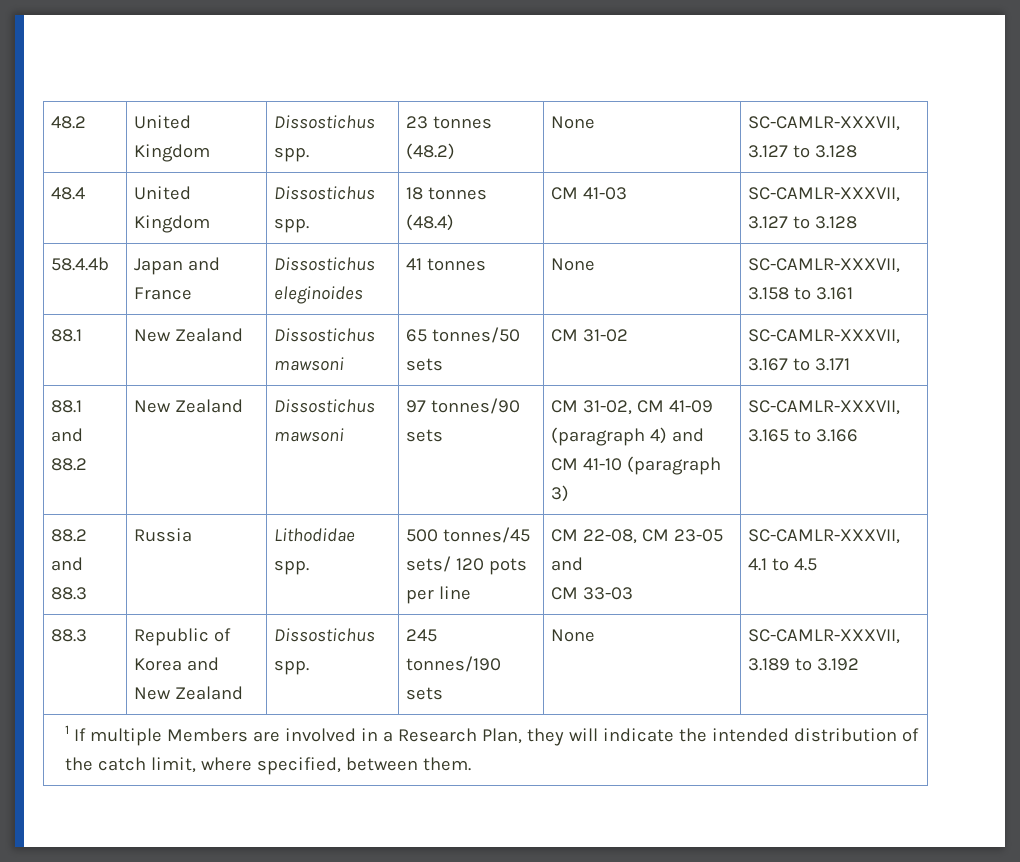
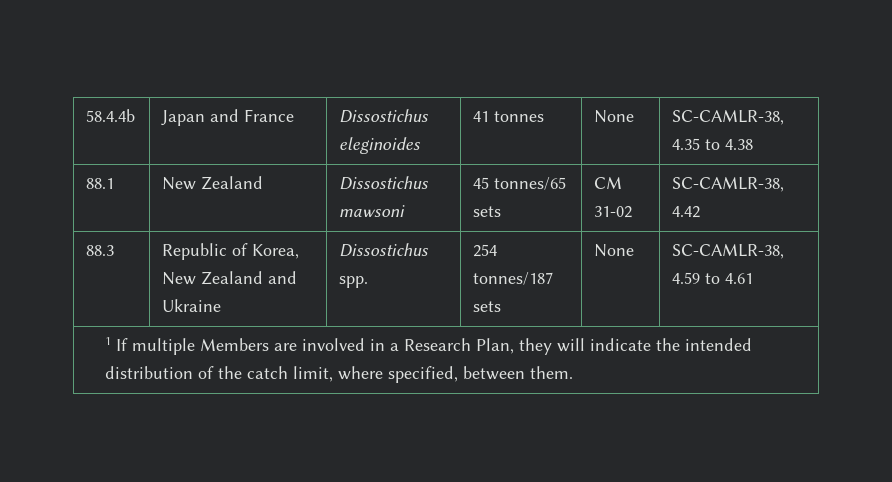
[51,116,87,129] [134,115,192,129] [134,144,211,162] [274,115,376,129] [274,147,310,162] [406,116,493,129] [406,143,456,160] [551,116,596,129] [748,116,901,131] [748,145,858,158] [51,187,86,200] [134,186,192,200] [134,215,211,233] [274,186,376,200] [274,218,310,233] [406,187,488,200] [406,214,455,231] [551,187,628,200] [748,187,901,202] [748,216,858,229] 48.2 | United Kingdom | Dissostichus spp. | 23 tonnes (48.2) | None | SC-CAMLR-XXXVII, 3.127 to 3.128 // 48.4 | United Kingdom | Dissostichus spp. | 18 tonnes (48.4) | CM 41-03 | SC-CAMLR-XXXVII, 3.127 to 3.128 // -> (85, 115) none
[748,258,901,273] [748,287,854,300] SC-CAMLR-XXXVII, 3.158 to 3.161 -> [671,110,784,125] [671,138,753,150] SC-CAMLR-38, 4.35 to 4.38
[406,327,521,343] 65 tonnes/50 -> [472,177,566,190] 45 tonnes/65
[748,329,901,344] [748,358,851,371] [51,400,83,413] [51,428,84,442] [51,458,88,471] [134,399,244,413] [274,399,376,413] [274,428,345,442] [406,398,521,414] [406,429,444,442] [551,400,714,415] [551,427,705,446] [551,456,722,475] [551,485,570,502] [748,400,901,415] [748,429,859,442] [51,529,88,542] [51,557,84,571] [51,587,88,600] [134,528,193,542] [274,528,356,542] [274,560,310,575] [406,527,531,543] [406,556,528,575] [406,586,472,604] [551,529,724,544] [551,557,584,571] [551,587,634,600] [748,529,901,544] [748,558,818,571] SC-CAMLR-XXXVII, 3.167 to 3.171 // 88.1 and 88.2 | New Zealand | Dissostichus mawsoni | 97 tonnes/90 sets | CM 31-02, CM 41-09 (paragraph 4) and CM 41-10 (paragraph 3) | SC-CAMLR-XXXVII, 3.165 to 3.166 // 88.2 and 88.3 | Russia | Lithodidae spp. | 500 tonnes/45 sets/ 120 pots per line | CM 22-08, CM 23-05 and // CM 33-03 | SC-CAMLR-XXXVII, 4.1 to 4.5 -> [671,177,784,192] [671,206,700,218] SC-CAMLR-38, 4.42
[134,657,220,671] [134,686,244,700] [274,628,376,642] [274,660,310,675] [406,629,438,642] [406,656,502,672] Korea and New Zealand | Dissostichus spp. | 245 tonnes/190 -> [251,244,299,259] [161,271,297,285] [161,299,221,312] [338,243,429,257] [338,276,368,288] [472,244,497,257] [472,272,553,285] Korea, New Zealand and Ukraine | Dissostichus spp. | 254 tonnes/187
[748,629,901,644] [748,658,860,671] SC-CAMLR-XXXVII, 3.189 to 3.192 -> [671,244,784,259] [671,272,753,284] SC-CAMLR-38, 4.59 to 4.61

